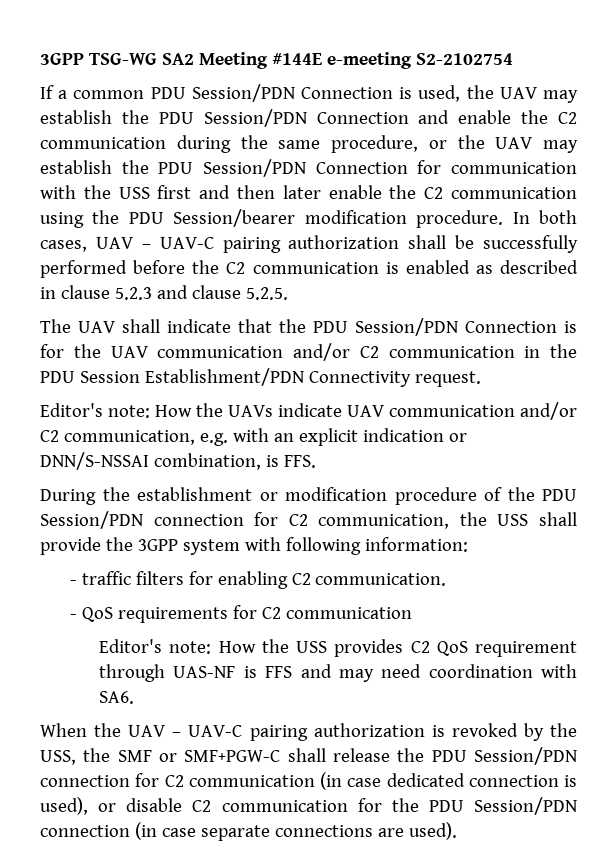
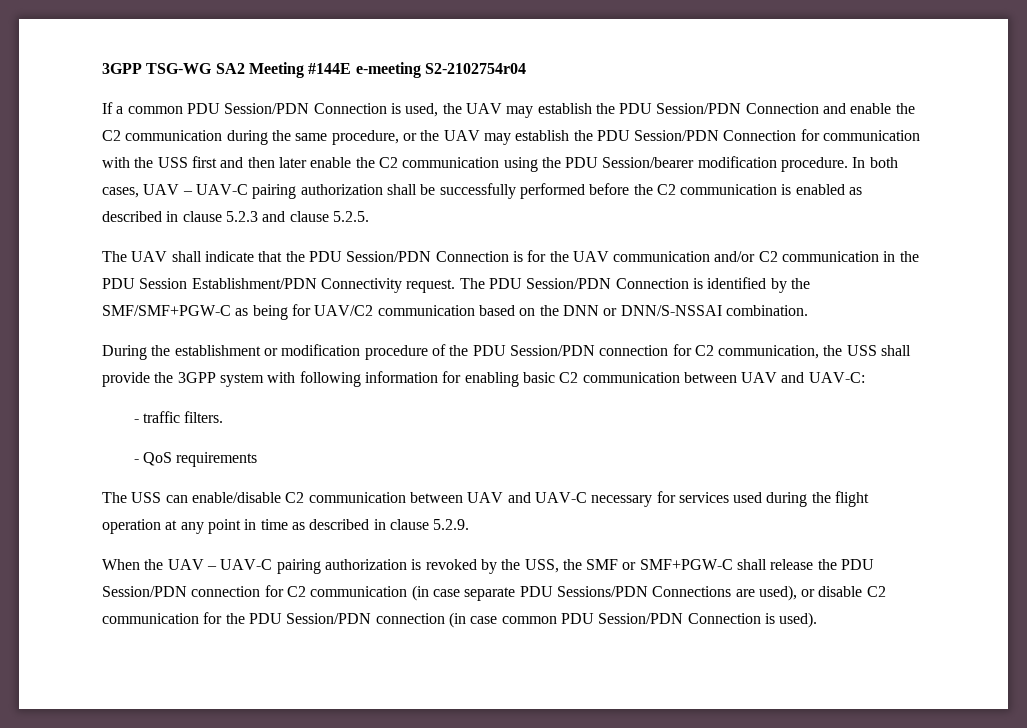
[415,53,513,65] S2-2102754 -> [424,63,526,74] S2-2102754r04
[40,402,577,420] [40,428,467,446] [40,452,316,470] // Editor's note: How the UAVs indicate UAV communication and/or C2 communication, e.g. with an explicit indication or DNN/S-NSSAI combination, is FFS. -> [459,277,810,293] [102,304,808,320] The PDU Session/PDN Connection is identified by the SMF/SMF+PGW-C as being for UAV/C2 communication based on the DNN or DNN/S-NSSAI combination.
[364,537,468,552] [69,571,447,589] [69,605,412,623] [99,639,577,657] [99,664,577,682] [99,691,135,704] information: // - traffic filters for enabling C2 communication. // - QoS requirements for C2 communication // Editor's note: How the USS provides C2 QoS requirement through UAS-NF is FFS and may need coordination with SA6. -> [364,371,865,387] [133,411,224,423] [133,452,258,467] [102,491,870,507] [102,519,470,534] information for enabling basic C2 communication between UAV and UAV-C: // - traffic filters. // - QoS requirements // The USS can enable/disable C2 communication between UAV and UAV-C necessary for services used during the flight operation at any point in time as described in clause 5.2.9.
[386,773,577,787] dedicated connection is -> [464,586,755,601] separate PDU Sessions/PDN Connections are
[200,825,404,841] separate connections are -> [501,613,775,624] common PDU Session/PDN Connection is

